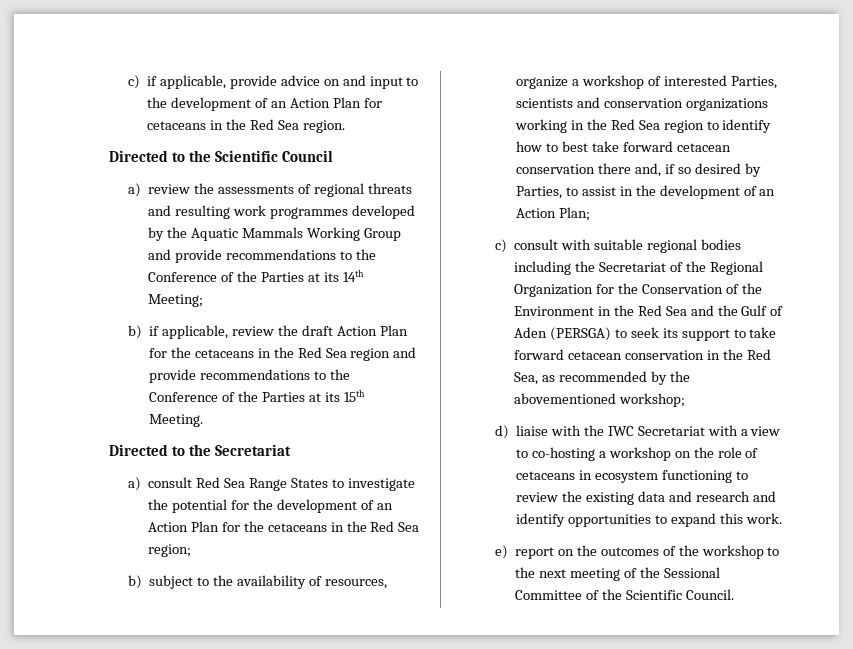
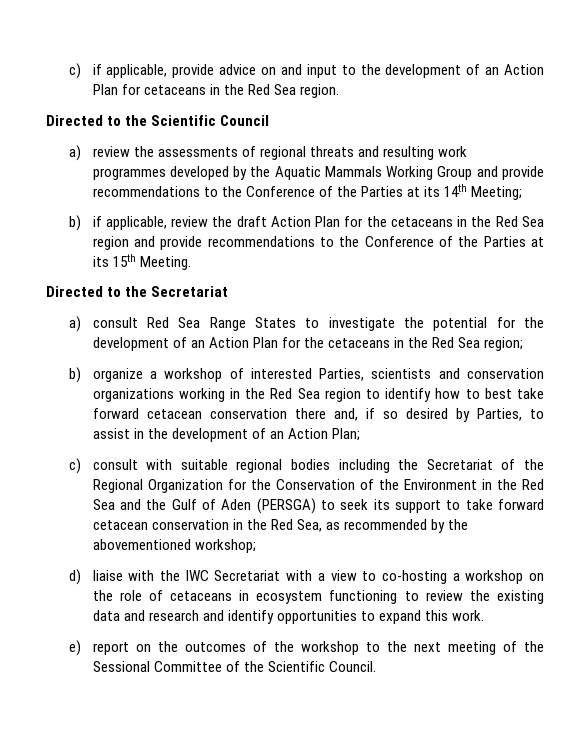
[149,575,387,589] subject to the availability of resources, -> (82, 375) none

